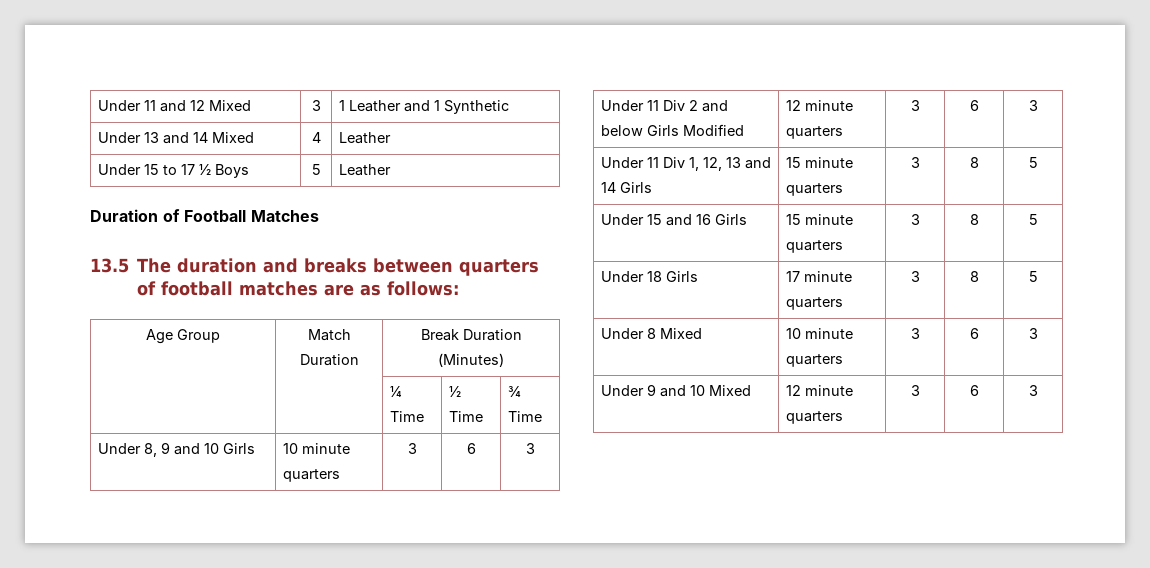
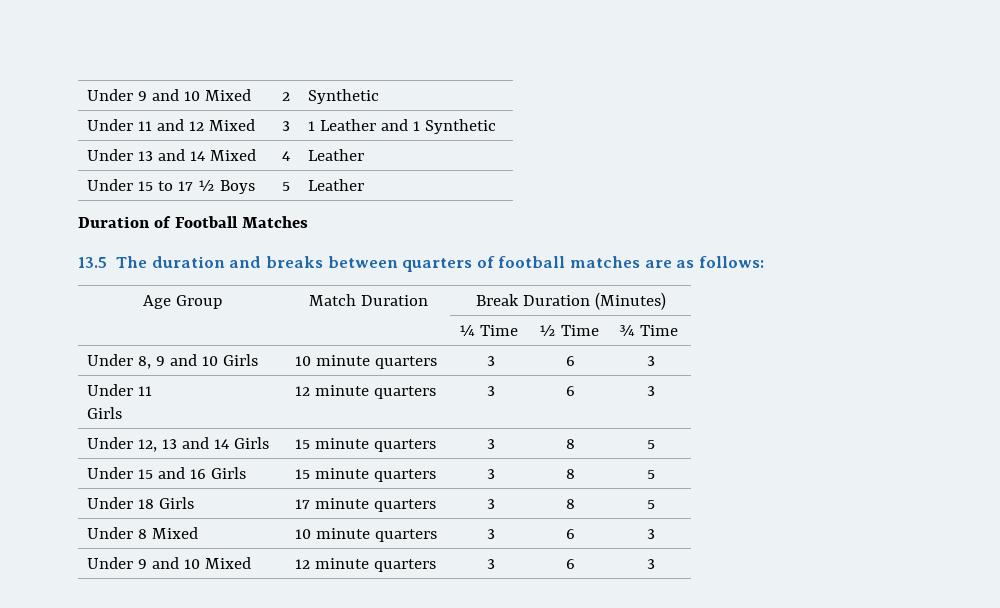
[97,100,141,111] Under -> [87,89,252,101] [282,92,290,101] [308,89,380,104] [87,119,134,131] Under 9 and 10 Mixed | 2 | Synthetic // Under
[662,100,728,112] [600,124,744,136] Div 2 and below Girls Modified -> [87,407,123,419] // Girls
[646,157,699,171] 11 Div 1, -> (134, 443) none

